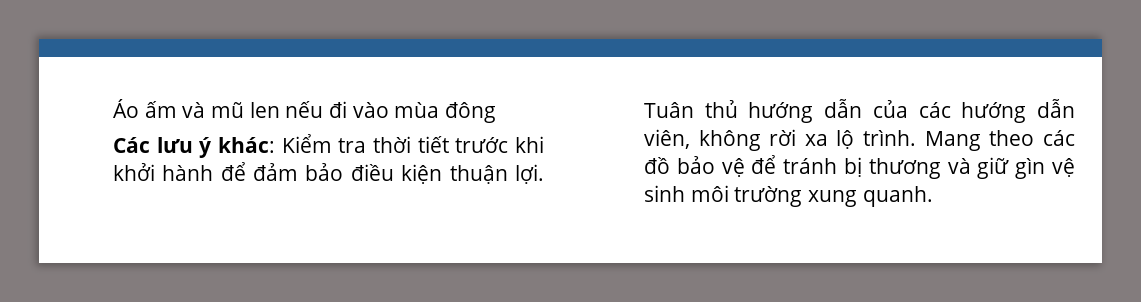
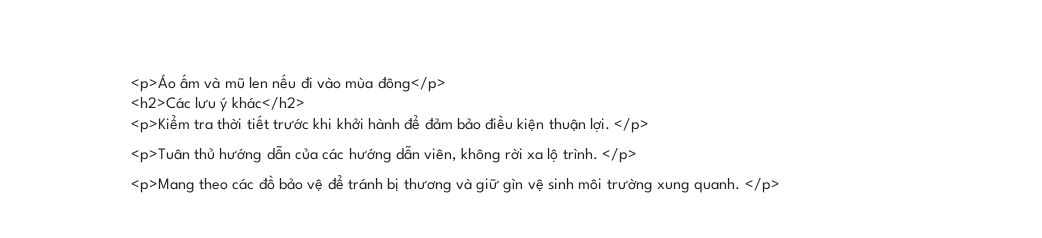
[112,99,139,118] Áo -> [130,74,176,92] <p>Áo
[444,102,496,123] [112,134,332,158] đông // Các lưu ý khác: Kiểm -> [377,77,446,92] [130,97,305,112] [130,115,190,133] đông</p> // <h2>Các lưu ý khác</h2> // <p>Kiểm
[643,102,694,118] Tuân -> [614,118,650,133] [130,148,190,163] </p> // <p>Tuân
[924,131,981,151] Mang -> [602,148,638,163] [130,178,195,193] </p> // <p>Mang
(933, 196) none -> [744,178,780,193] </p>

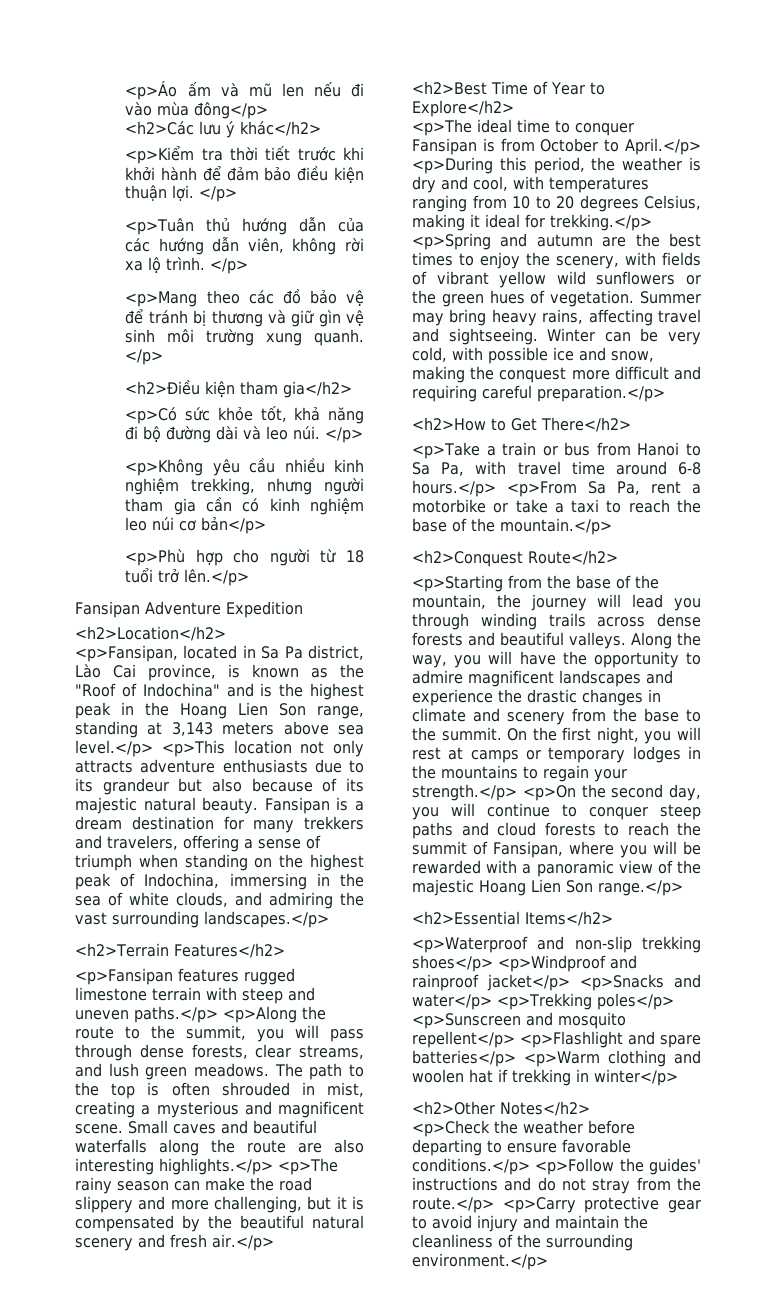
(780, 185) none -> [125,380,353,398] [125,406,364,424] [125,426,364,443] [125,458,364,476] [125,478,364,495] [125,497,364,515] [125,517,267,534] [125,549,364,566] [125,568,250,586] [75,601,303,618] [75,626,226,641] [75,645,364,662] [75,664,364,681] [75,683,365,700] [75,702,364,719] [75,721,364,738] [75,740,364,757] [75,759,364,773] [75,778,364,795] [75,797,364,814] [75,816,364,833] [75,835,321,852] [75,854,364,871] [75,873,364,890] [75,892,364,909] [75,911,329,928] [75,943,285,958] [75,968,295,985] [75,987,315,1004] [75,1006,326,1023] [75,1025,364,1042] [75,1044,364,1061] [75,1063,364,1080] [75,1082,364,1099] [75,1101,364,1118] [75,1120,317,1134] [75,1139,364,1156] [75,1158,338,1175] [75,1177,312,1194] [75,1196,364,1213] [75,1215,364,1232] [75,1234,274,1251] [412,81,605,95] [412,100,514,117] [412,119,634,136] [412,138,701,155] [412,157,701,174] [412,176,649,193] [412,195,701,212] [412,214,652,231] [412,233,701,250] [412,252,701,269] [412,271,701,288] [412,290,701,307] [412,309,701,326] [412,328,701,345] [412,347,654,364] [412,366,701,383] [412,385,665,402] [412,417,631,432] [412,442,701,459] [412,461,701,476] [412,480,701,497] [412,499,701,513] [412,518,612,535] [412,550,618,567] [412,575,659,592] [412,594,701,611] [412,613,701,630] [412,632,701,649] [412,651,701,668] [412,670,673,687] [412,689,661,706] [412,708,701,725] [412,727,701,744] [412,746,701,763] [412,765,627,782] [412,784,701,801] [412,803,701,820] [412,822,701,839] [412,841,701,858] [412,860,701,877] [412,879,683,896] [412,911,613,926] [412,936,701,953] [412,955,637,972] [412,974,701,991] [412,993,674,1010] [412,1012,626,1029] [412,1031,701,1048] [412,1050,701,1067] [412,1069,678,1086] [412,1101,590,1116] [412,1120,635,1137] [412,1139,631,1156] [412,1158,701,1175] [412,1177,701,1194] [412,1196,701,1213] [412,1215,648,1232] [412,1234,633,1251] [412,1253,548,1270] // <h2>Điều kiện tham gia</h2> // <p>Có sức khỏe tốt, khả năng đi bộ đường dài và leo núi. </p> // <p>Không yêu cầu nhiều kinh nghiệm trekking, nhưng người tham gia cần có kinh nghiệm leo núi cơ bản</p> // <p>Phù hợp cho người từ 18 tuổi trở lên.</p> // Fansipan Adventure Expedition // <h2>Location</h2> // <p>Fansipan, located in Sa Pa district, Lào Cai province, is known as the "Roof of Indochina" and is the highest peak in the Hoang Lien Son range, standing at 3,143 meters above sea level.</p> <p>This location not only attracts adventure enthusiasts due to its grandeur but also because of its majestic natural beauty. Fansipan is a dream destination for many trekkers and travelers, offering a sense of triumph when standing on the highest peak of Indochina, immersing in the sea of white clouds, and admiring the vast surrounding landscapes.</p> // <h2>Terrain Features</h2> // <p>Fansipan features rugged limestone terrain with steep and uneven paths.</p> <p>Along the route to the summit, you will pass through dense forests, clear streams, and lush green meadows. The path to the top is often shrouded in mist, creating a mysterious and magnificent scene. Small caves and beautiful waterfalls along the route are also interesting highlights.</p> <p>The rainy season can make the road slippery and more challenging, but it is compensated by the beautiful natural scenery and fresh air.</p> // <h2>Best Time of Year to Explore</h2> // <p>The ideal time to conquer Fansipan is from October to April.</p> <p>During this period, the weather is dry and cool, with temperatures ranging from 10 to 20 degrees Celsius, making it ideal for trekking.</p> <p>Spring and autumn are the best times to enjoy the scenery, with fields of vibrant yellow wild sunflowers or the green hues of vegetation. Summer may bring heavy rains, affecting travel and sightseeing. Winter can be very cold, with possible ice and snow, making the conquest more difficult and requiring careful preparation.</p> // <h2>How to Get There</h2> // <p>Take a train or bus from Hanoi to Sa Pa, with travel time around 6-8 hours.</p> <p>From Sa Pa, rent a motorbike or take a taxi to reach the base of the mountain.</p> // <h2>Conquest Route</h2> // <p>Starting from the base of the mountain, the journey will lead you through winding trails across dense forests and beautiful valleys. Along the way, you will have the opportunity to admire magnificent landscapes and experience the drastic changes in climate and scenery from the base to the summit. On the first night, you will rest at camps or temporary lodges in the mountains to regain your strength.</p> <p>On the second day, you will continue to conquer steep paths and cloud forests to reach the summit of Fansipan, where you will be rewarded with a panoramic view of the majestic Hoang Lien Son range.</p> // <h2>Essential Items</h2> // <p>Waterproof and non-slip trekking shoes</p> <p>Windproof and rainproof jacket</p> <p>Snacks and water</p> <p>Trekking poles</p> <p>Sunscreen and mosquito repellent</p> <p>Flashlight and spare batteries</p> <p>Warm clothing and woolen hat if trekking in winter</p> // <h2>Other Notes</h2> // <p>Check the weather before departing to ensure favorable conditions.</p> <p>Follow the guides' instructions and do not stray from the route.</p> <p>Carry protective gear to avoid injury and maintain the cleanliness of the surrounding environment.</p>

